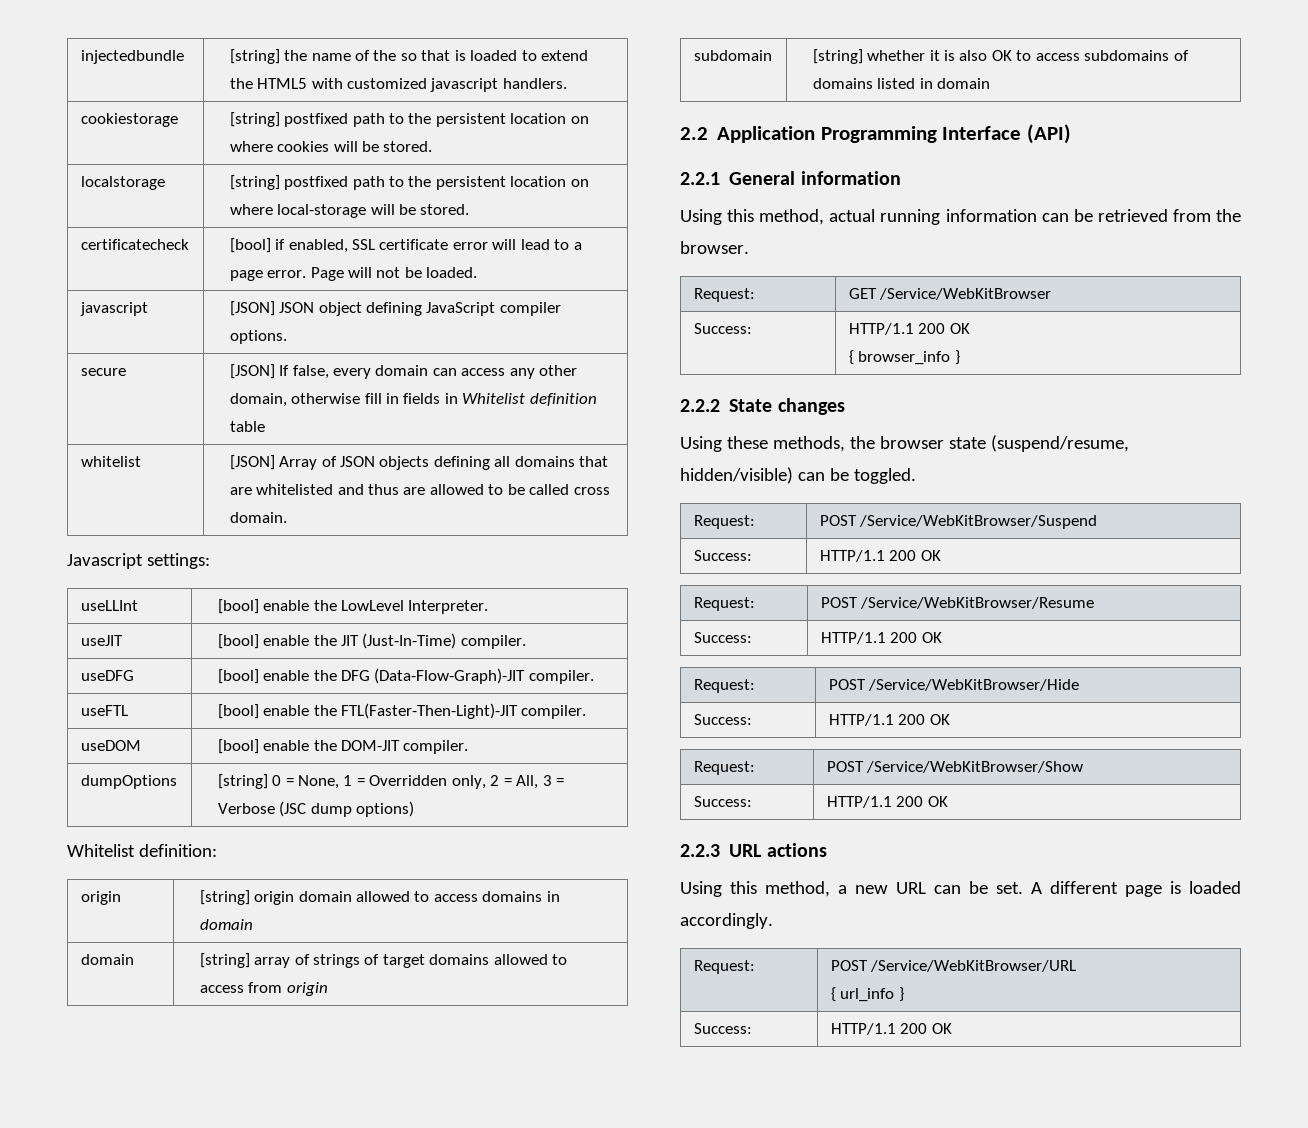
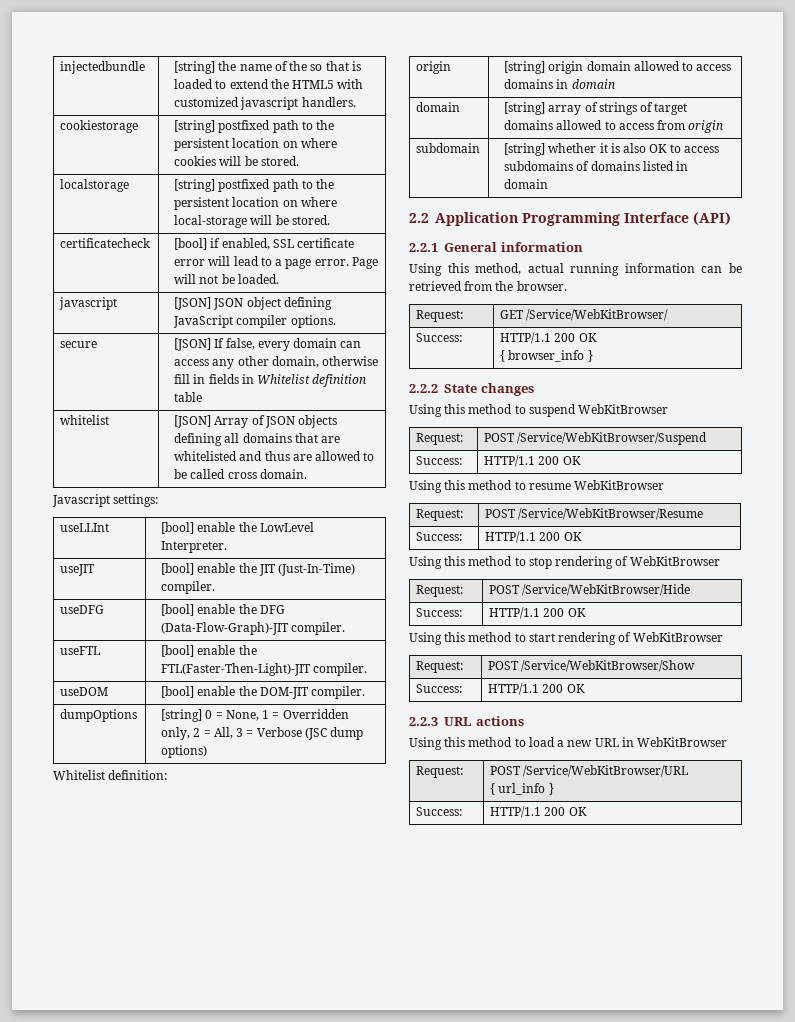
[879,288,1052,300] /Service/WebKitBrowser -> [526,309,669,321] /Service/WebKitBrowser/
[726,435,1129,452] [680,467,916,484] these methods, the browser state (suspend/resume, hidden/visible) can be toggled. -> [444,404,669,417] this method to suspend WebKitBrowser
(941, 555) none -> [409,480,665,493] // Using this method to resume WebKitBrowser
(942, 637) none -> [409,556,720,569] // Using this method to stop rendering of WebKitBrowser
(950, 719) none -> [409,632,723,645] // Using this method to start rendering of WebKitBrowser
[765,881,1241,897] [680,913,773,929] method, a new URL can be set. A different page is loaded accordingly. -> [468,737,728,747] method to load a new URL in WebKitBrowser

